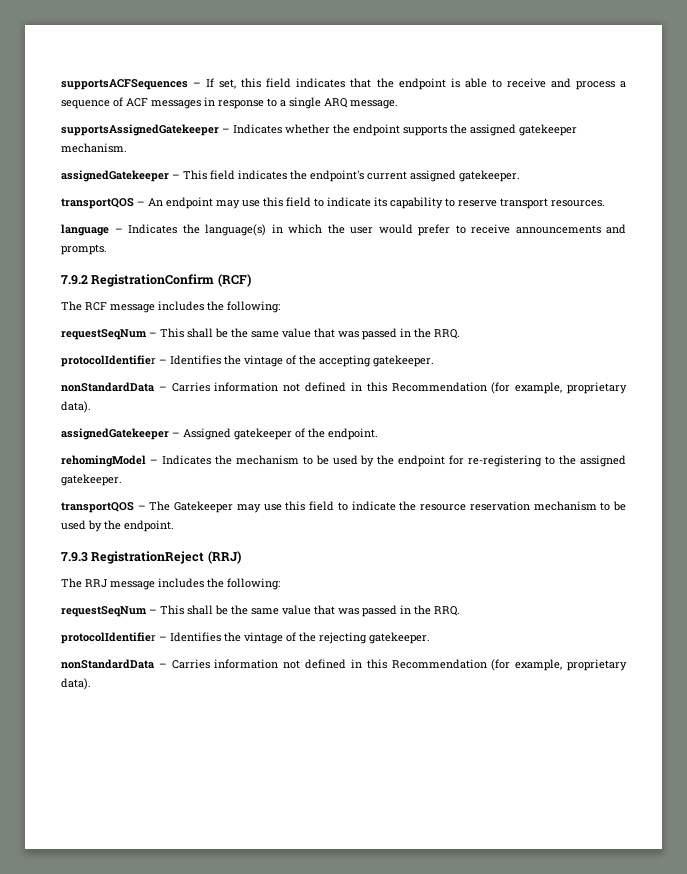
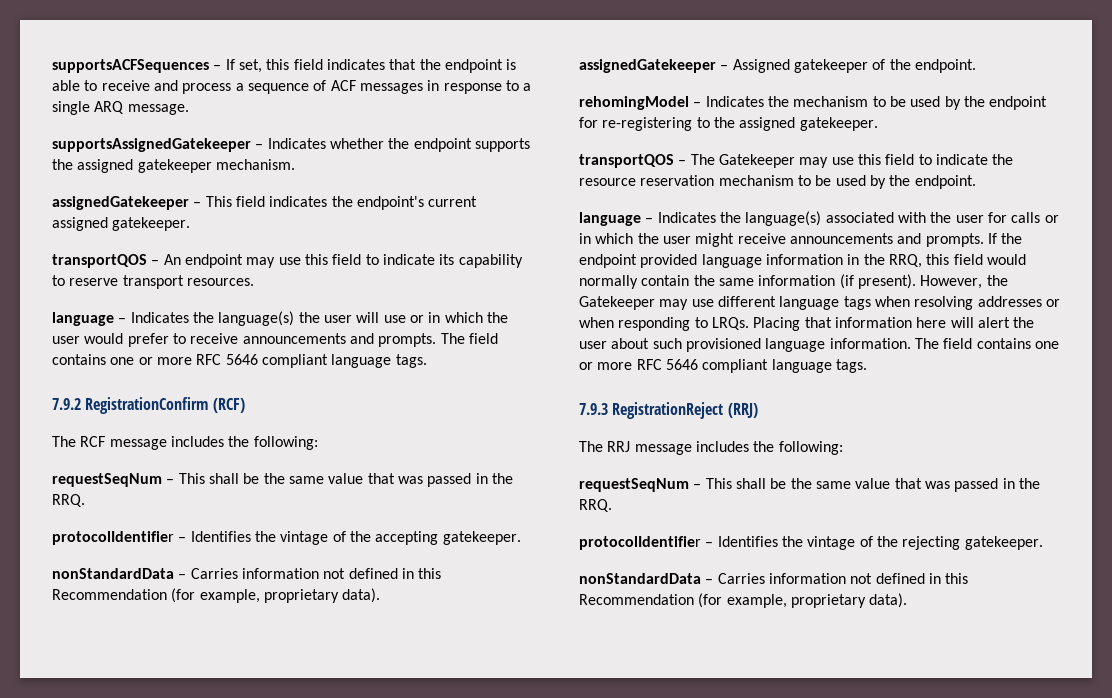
(266, 230) none -> [298,312,424,323] the user will use or
(107, 249) none -> [440,333,498,344] [52,354,427,368] The field contains one or more RFC 5646 compliant language tags.
(174, 526) none -> [579,211,1059,226] [579,233,1023,247] [579,254,1026,268] [579,274,1008,289] [579,296,1060,310] [579,317,1035,331] [579,338,1059,352] [579,359,867,373] // language – Indicates the language(s) associated with the user for calls or in which the user might receive announcements and prompts. If the endpoint provided language information in the RRQ, this field would normally contain the same information (if present). However, the Gatekeeper may use different language tags when resolving addresses or when responding to LRQs. Placing that information here will alert the user about such provisioned language information. The field contains one or more RFC 5646 compliant language tags.

